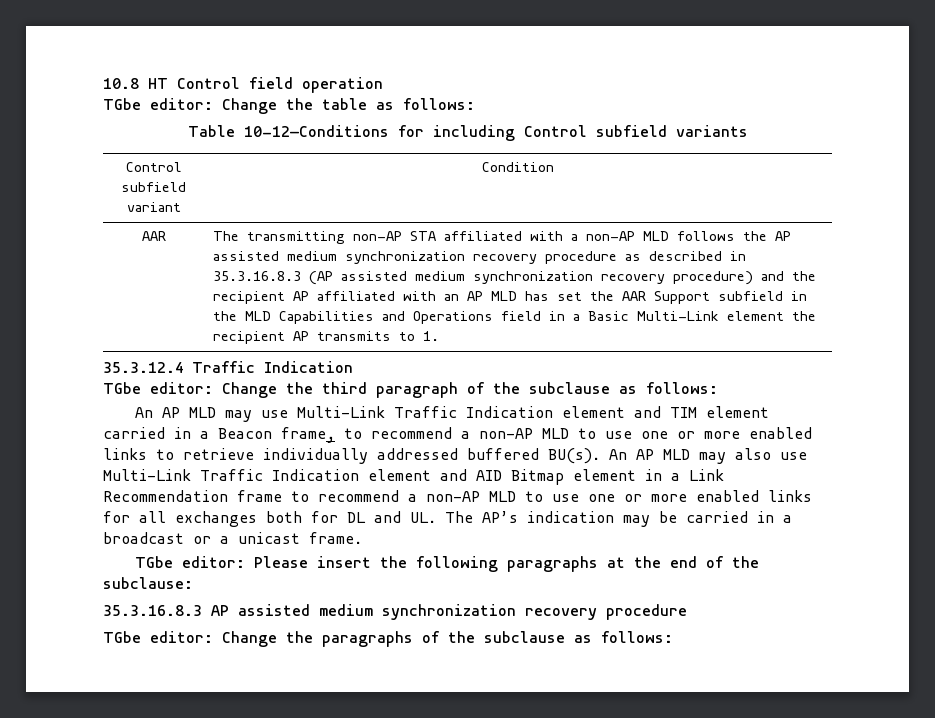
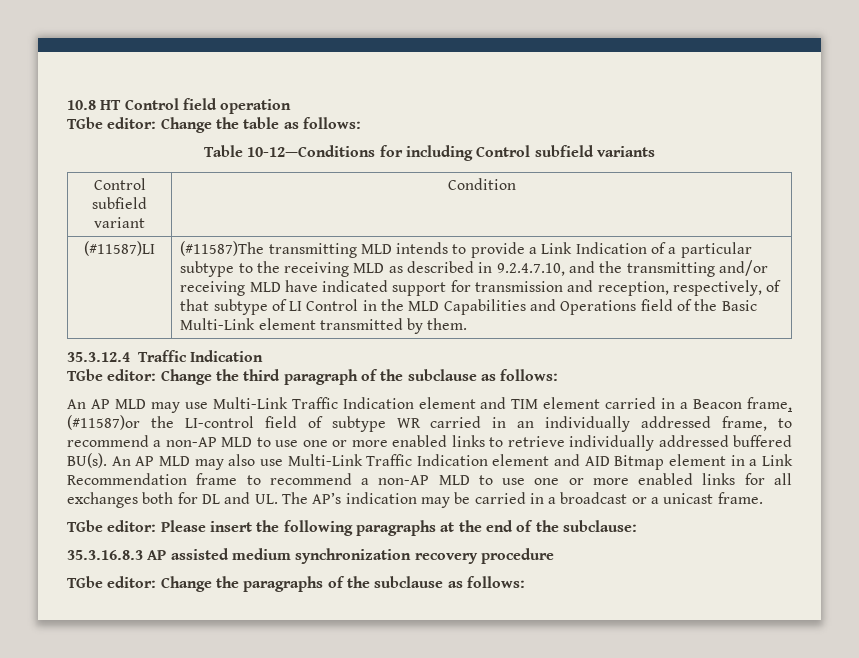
[141,231,166,241] [212,231,791,244] [212,251,746,264] [212,271,816,285] [212,291,783,304] AAR | The transmitting non-AP STA affiliated with a non-AP MLD follows the AP assisted medium synchronization recovery procedure as described in 35.3.16.8.3 (AP assisted medium synchronization recovery procedure) and the recipient AP affiliated with an AP MLD has set the AAR Support subfield -> [84,241,155,256] [180,241,752,258] [180,260,769,277] [180,280,782,296] [180,299,359,315] (#11587)LI | (#11587)The transmitting MLD intends to provide a Link Indication of a particular subtype to the receiving MLD as described in 9.2.4.7.10, and the transmitting and/or receiving MLD have indicated support for transmission and reception, respectively, of that subtype of LI Control
[548,311,580,321] in a -> [677,299,718,311] of the
[791,311,816,321] [212,331,439,344] the recipient AP transmits to 1. -> [319,318,468,334] transmitted by them.
(335, 435) none -> [67,415,768,432] (#11587)or the LI-control field of subtype WR carried in an individually addressed frame,

